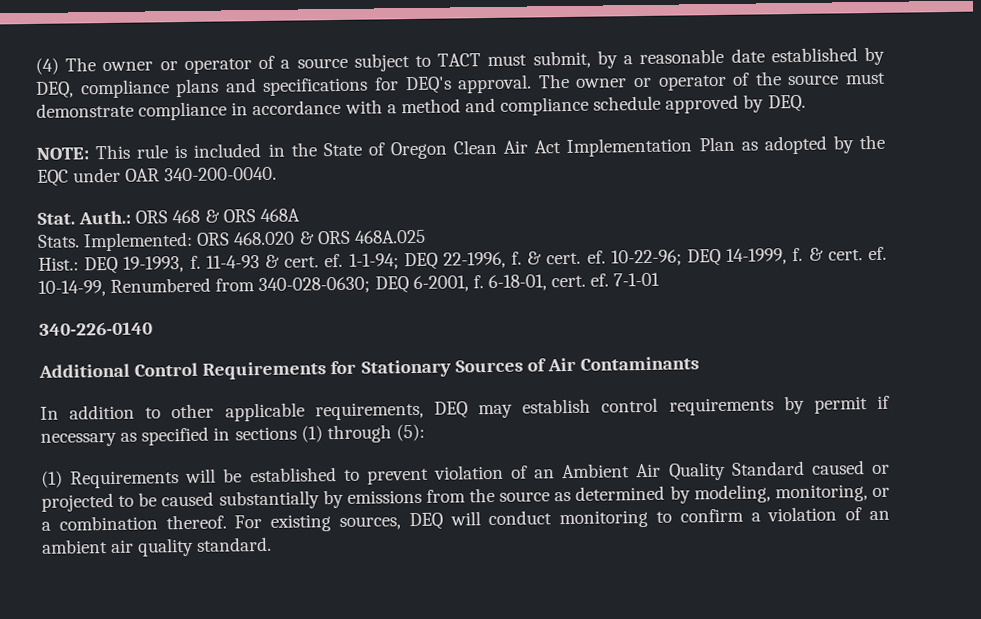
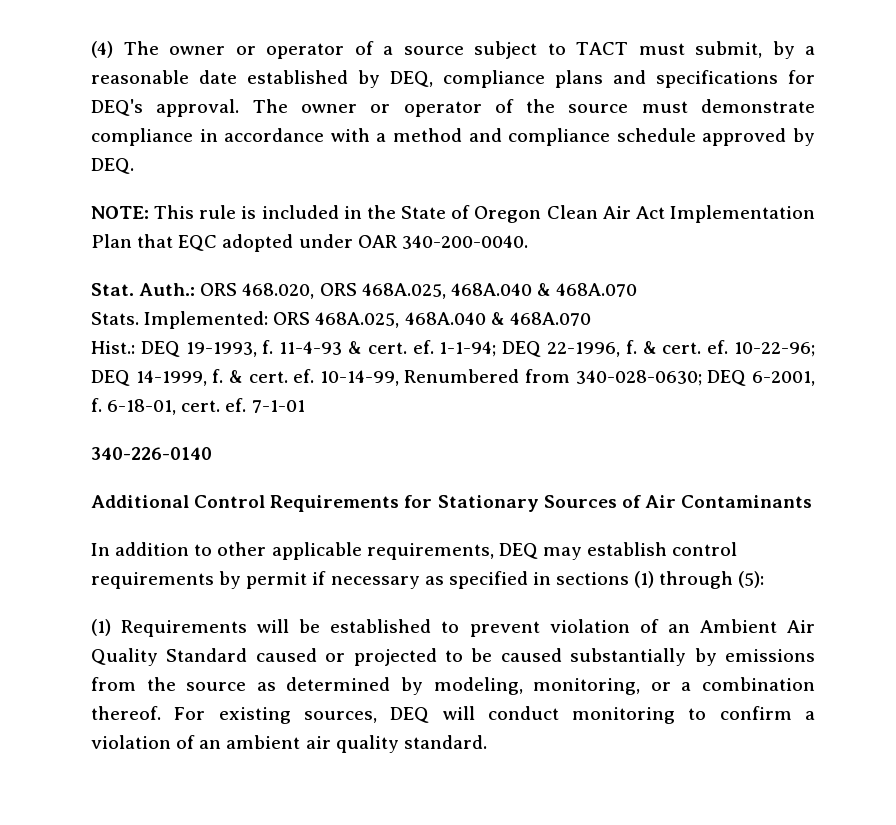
[740,134,885,155] [37,169,69,187] as adopted by the EQC -> [137,234,294,252] that EQC adopted
[172,208,300,224] 468 & ORS 468A -> [242,283,638,299] 468.020, ORS 468A.025, 468A.040 & 468A.070
[233,229,426,246] 468.020 & ORS 468A.025 -> [315,312,591,328] 468A.025, 468A.040 & 468A.070

